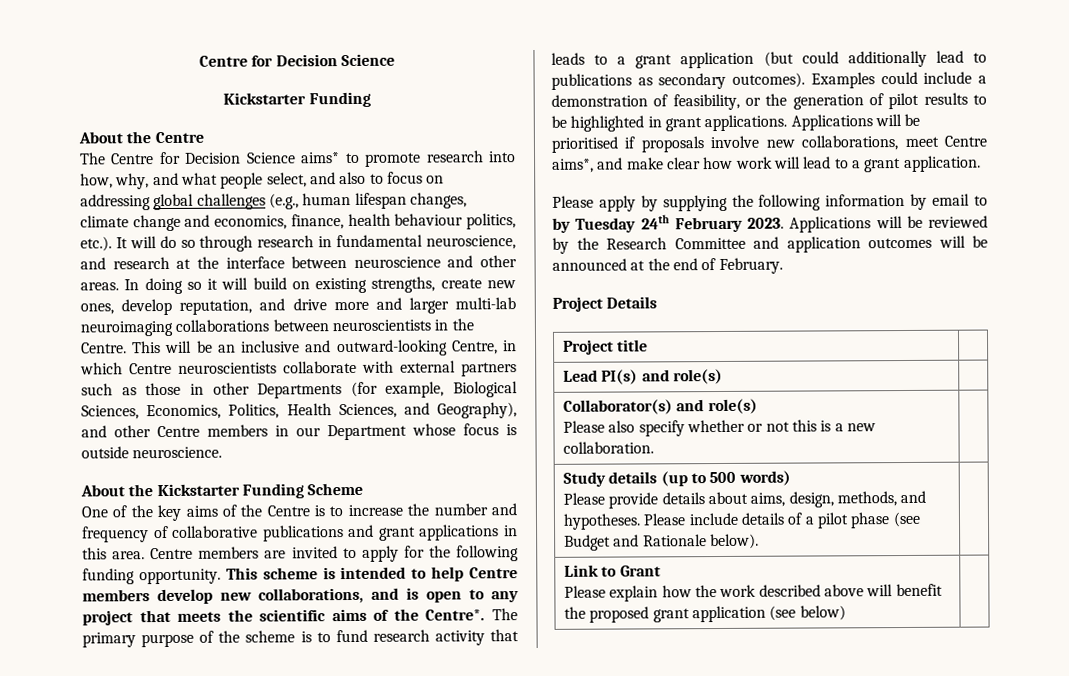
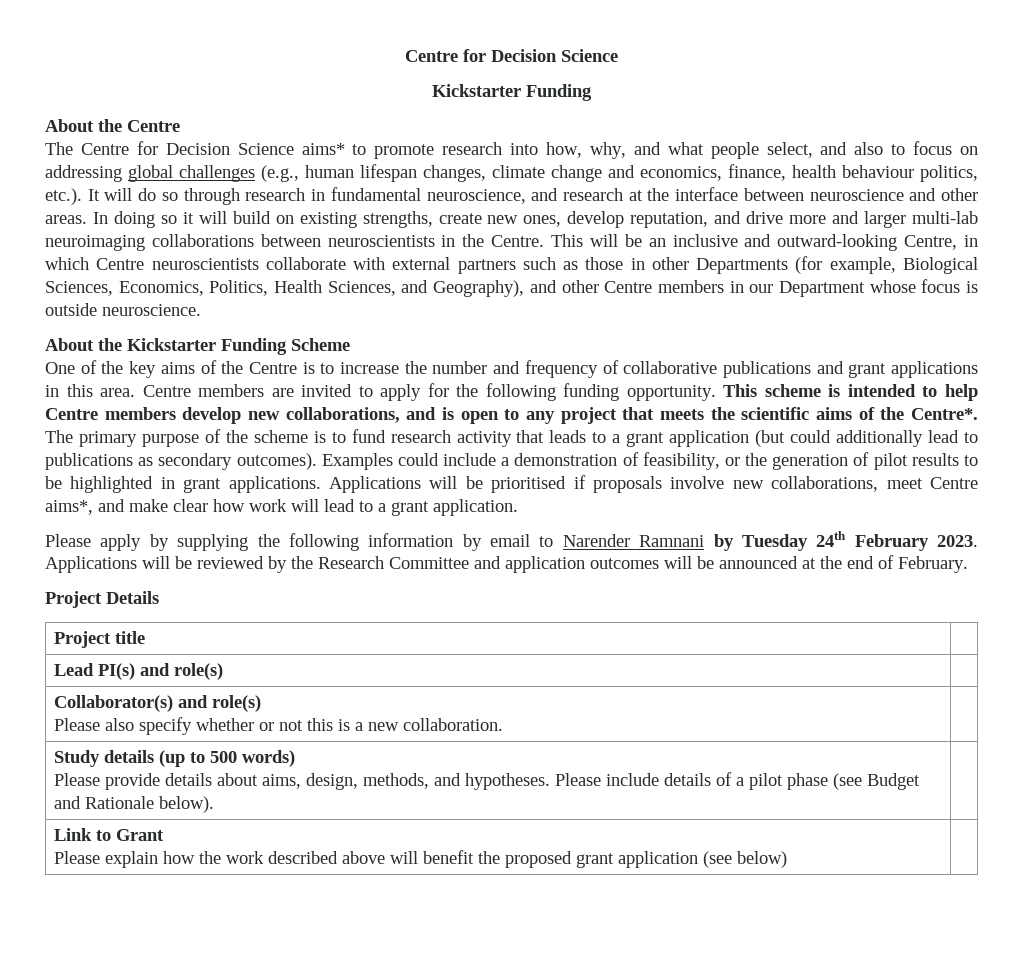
(989, 200) none -> [562,534,705,547] Narender Ramnani

